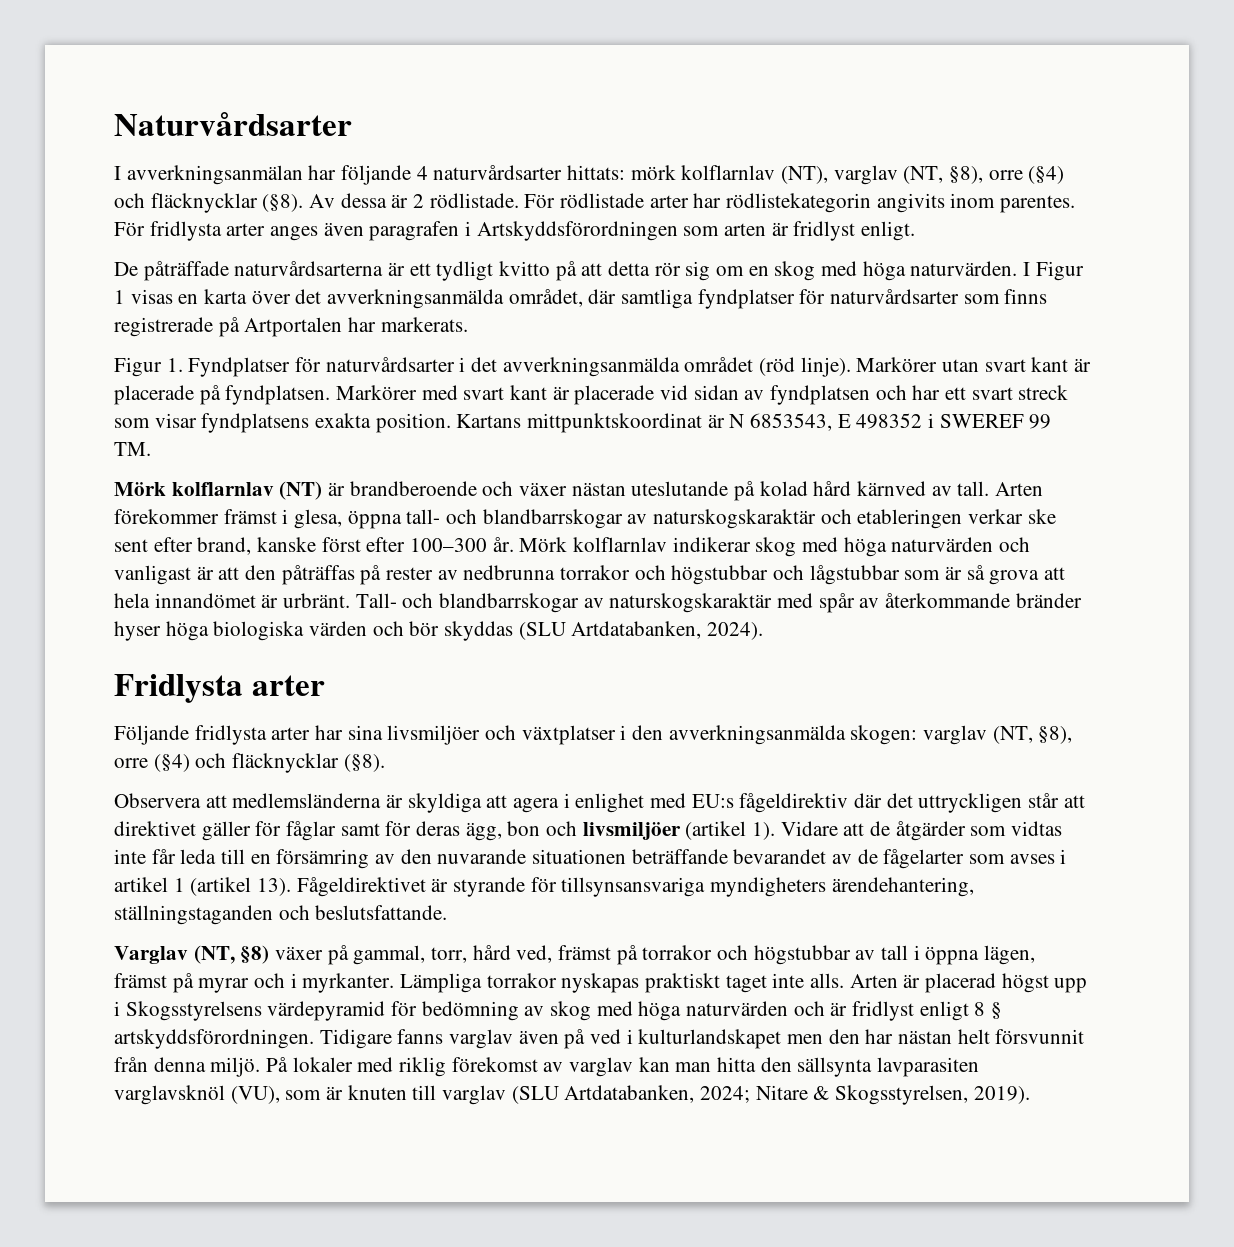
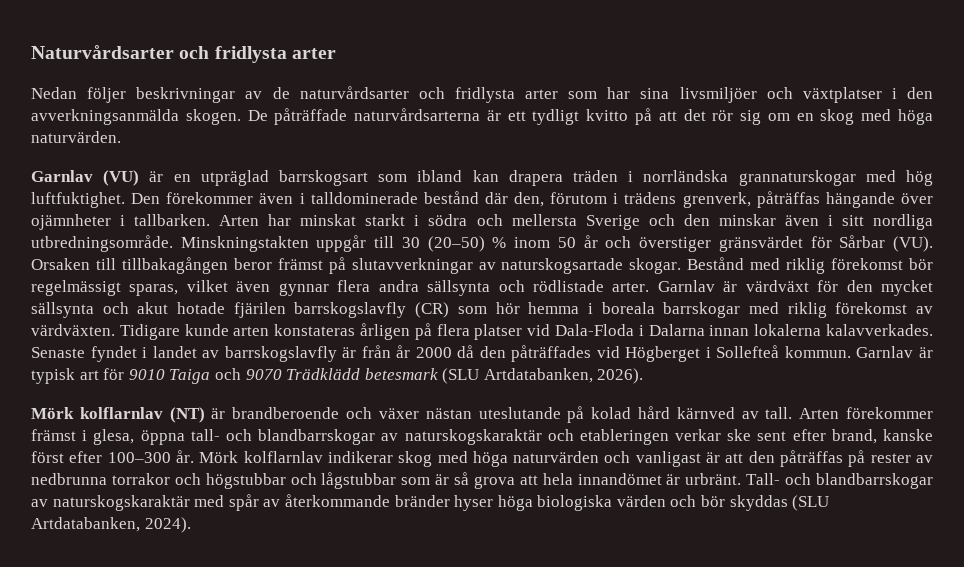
[114,165,1065,185] [114,193,1076,213] [114,221,916,241] // I avverkningsanmälan har följande 4 naturvårdsarter hittats: mörk kolflarnlav (NT), varglav (NT, §8), orre (§4) och fläcknycklar (§8). Av dessa är 2 rödlistade. För rödlistade arter har rödlistekategorin angivits inom parentes. För fridlysta arter anges även paragrafen i Artskyddsförordningen som arten är fridlyst enligt. // -> [179,46,336,63] [31,86,933,103] [31,109,241,125] och fridlysta arter // Nedan följer beskrivningar av de naturvårdsarter och fridlysta arter som har sina livsmiljöer och växtplatser i den avverkningsanmälda skogen.
[608,261,651,276] detta -> [683,109,706,121] det
[1023,261,1084,281] [114,289,1048,309] [114,317,468,337] [114,357,1092,377] [114,385,1069,405] [114,413,1052,433] [114,442,151,456] I Figur 1 visas en karta över det avverkningsanmälda området, där samtliga fyndplatser för naturvårdsarter som finns registrerade på Artportalen har markerats. // Figur 1. Fyndplatser för naturvårdsarter i det avverkningsanmälda området (röd linje). Markörer utan svart kant är placerade på fyndplatsen. Markörer med svart kant är placerade vid sidan av fyndplatsen och har ett svart streck som visar fyndplatsens exakta position. Kartans mittpunktskoordinat är N 6853543, E 498352 i SWEREF 99 TM. -> [31,170,934,186] [31,191,933,208] [31,214,933,230] [31,235,934,252] [31,257,934,274] [31,280,933,296] [31,302,933,318] [31,323,933,340] [31,345,933,362] [31,368,644,384] // Garnlav (VU) är en utpräglad barrskogsart som ibland kan drapera träden i norrländska grannaturskogar med hög luftfuktighet. Den förekommer även i talldominerade bestånd där den, förutom i trädens grenverk, påträffas hängande över ojämnheter i tallbarken. Arten har minskat starkt i södra och mellersta Sverige och den minskar även i sitt nordliga utbredningsområde. Minskningstakten uppgår till 30 (20–50) % inom 50 år och överstiger gränsvärdet för Sårbar (VU). Orsaken till tillbakagången beror främst på slutavverkningar av naturskogsartade skogar. Bestånd med riklig förekomst bör regelmässigt sparas, vilket även gynnar flera andra sällsynta och rödlistade arter. Garnlav är värdväxt för den mycket sällsynta och akut hotade fjärilen barrskogslavfly (CR) som hör hemma i boreala barrskogar med riklig förekomst av värdväxten. Tidigare kunde arten konstateras årligen på flera platser vid Dala-Floda i Dalarna innan lokalerna kalavverkades. Senaste fyndet i landet av barrskogslavfly är från år 2000 då den påträffades vid Högberget i Sollefteå kommun. Garnlav är typisk art för 9010 Taiga och 9070 Trädklädd betesmark (SLU Artdatabanken, 2026).
[114,674,325,703] [114,725,1073,745] [114,753,385,773] [114,793,1085,813] [114,821,1063,841] [114,849,1067,869] [114,877,974,897] [114,905,448,925] [114,945,1036,965] [114,973,1088,993] [114,1001,1003,1021] [114,1029,1085,1049] [114,1057,980,1077] [114,1085,1030,1105] // Fridlysta arter // Följande fridlysta arter har sina livsmiljöer och växtplatser i den avverkningsanmälda skogen: varglav (NT, §8), orre (§4) och fläcknycklar (§8). // Observera att medlemsländerna är skyldiga att agera i enlighet med EU:s fågeldirektiv där det uttryckligen står att direktivet gäller för fåglar samt för deras ägg, bon och livsmiljöer (artikel 1). Vidare att de åtgärder som vidtas inte får leda till en försämring av den nuvarande situationen beträffande bevarandet av de fågelarter som avses i artikel 1 (artikel 13). Fågeldirektivet är styrande för tillsynsansvariga myndigheters ärendehantering, ställningstaganden och beslutsfattande. // Varglav (NT, §8) växer på gammal, torr, hård ved, främst på torrakor och högstubbar av tall i öppna lägen, främst på myrar och i myrkanter. Lämpliga torrakor nyskapas praktiskt taget inte alls. Arten är placerad högst upp i Skogsstyrelsens värdepyramid för bedömning av skog med höga naturvärden och är fridlyst enligt 8 § artskyddsförordningen. Tidigare fanns varglav även på ved i kulturlandskapet men den har nästan helt försvunnit från denna miljö. På lokaler med riklig förekomst av varglav kan man hitta den sällsynta lavparasiten varglavsknöl (VU), som är knuten till varglav (SLU Artdatabanken, 2024; Nitare & Skogsstyrelsen, 2019). -> (191, 525) none

